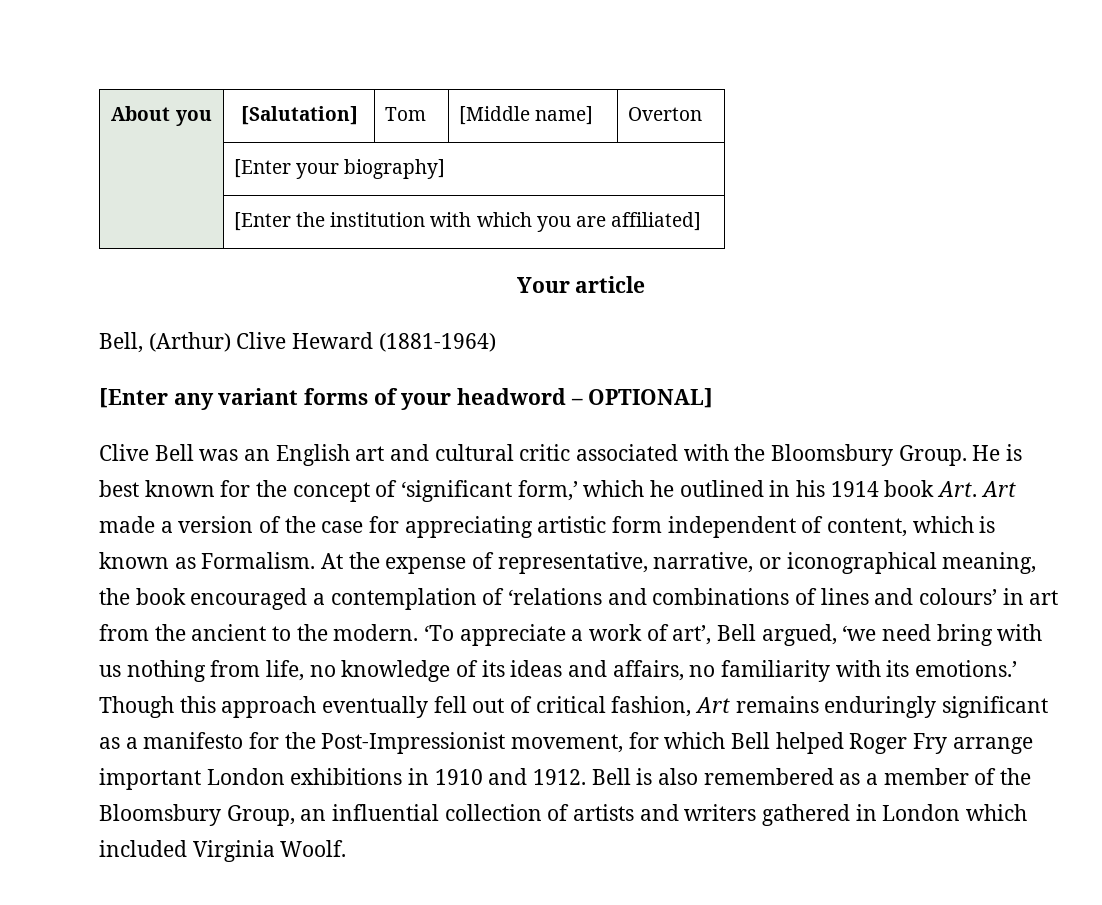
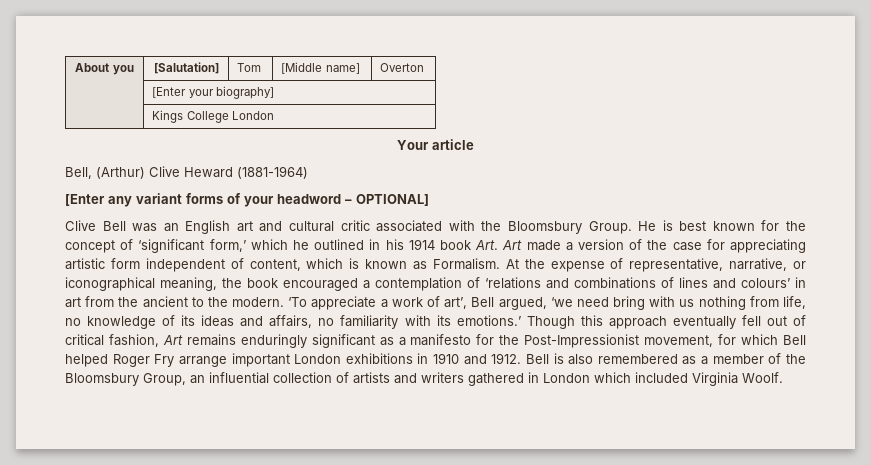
[234,212,701,232] [Enter the institution with which you are affiliated] -> [152,110,274,123] Kings College London

